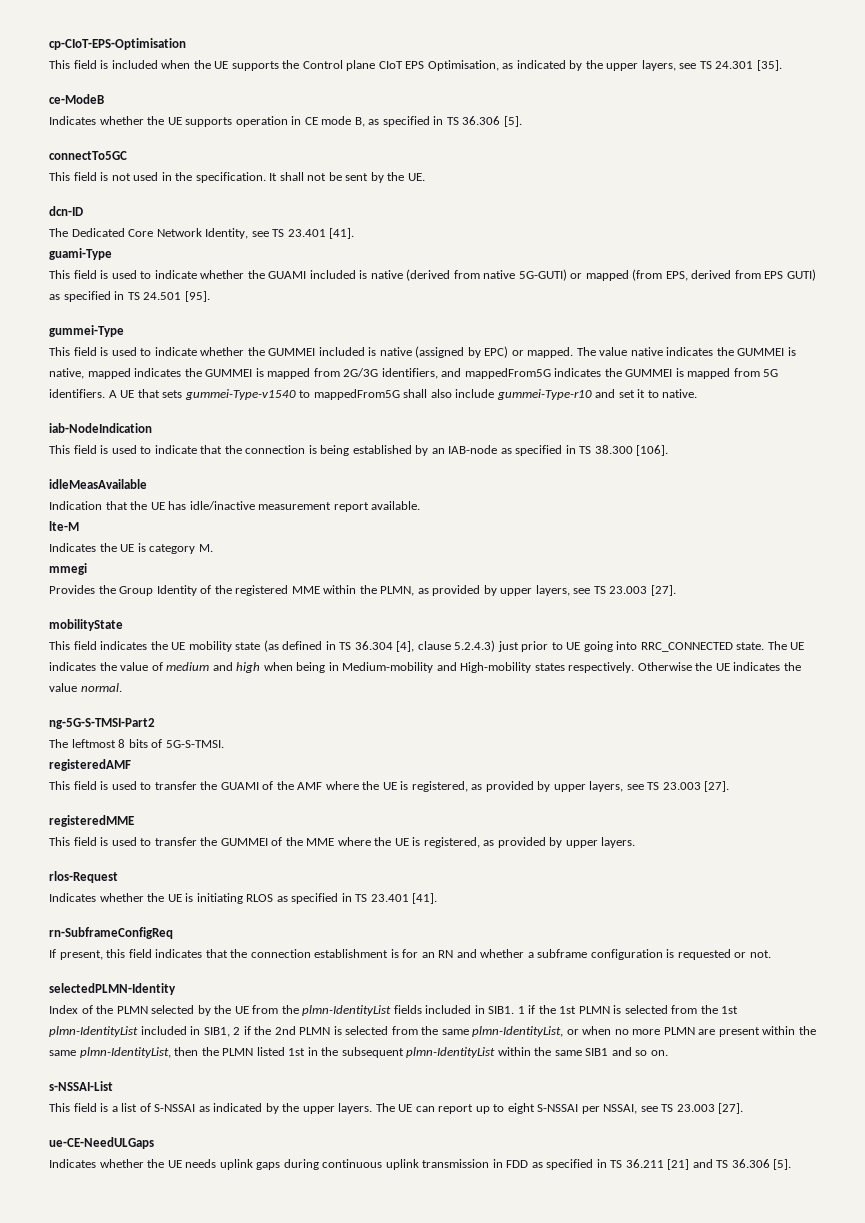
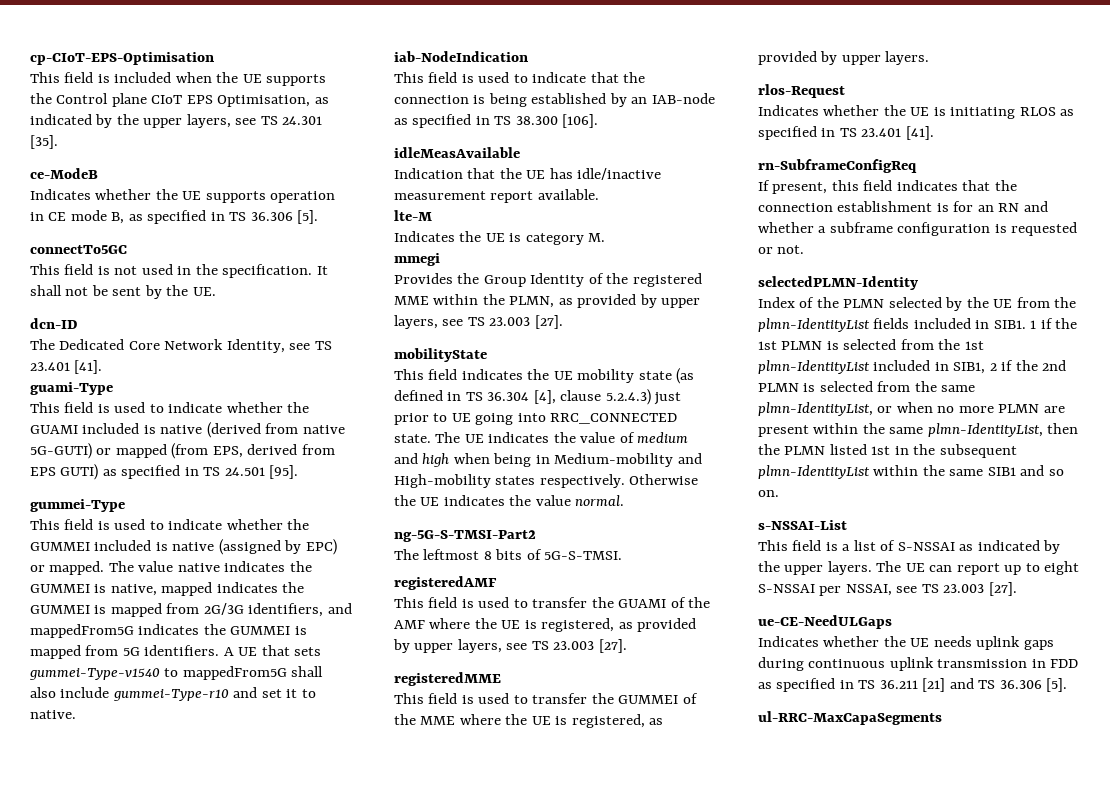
(792, 1164) none -> [758,711,942,725] // ul-RRC-MaxCapaSegments

